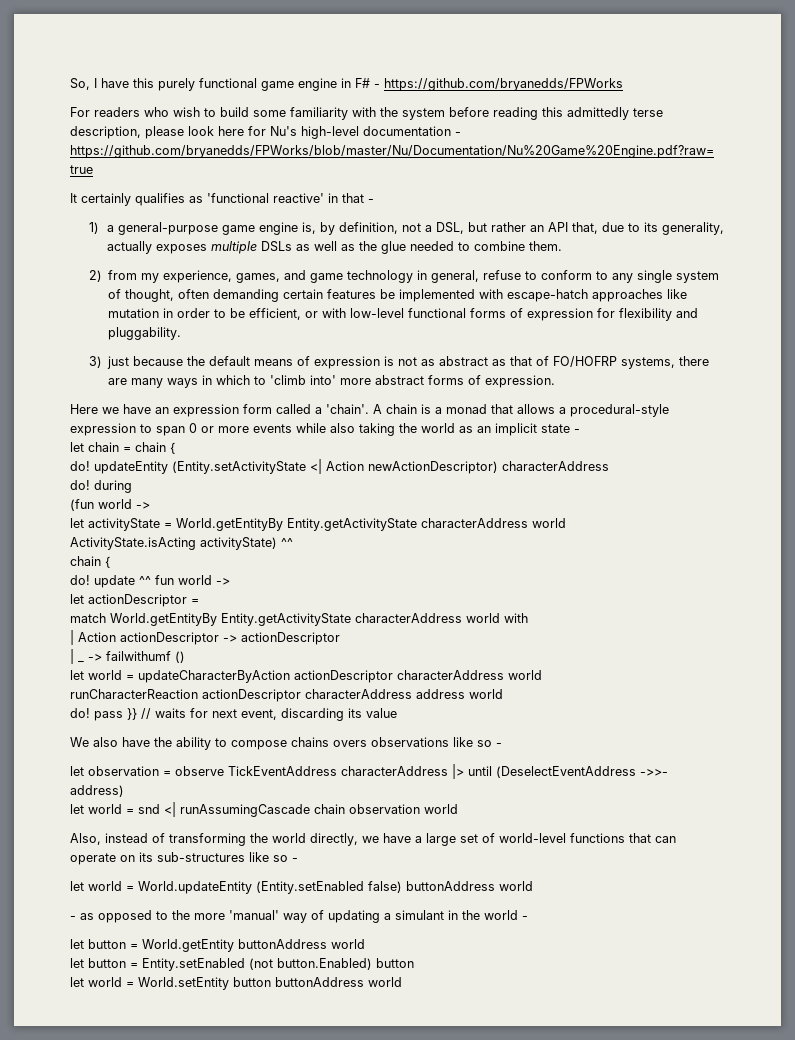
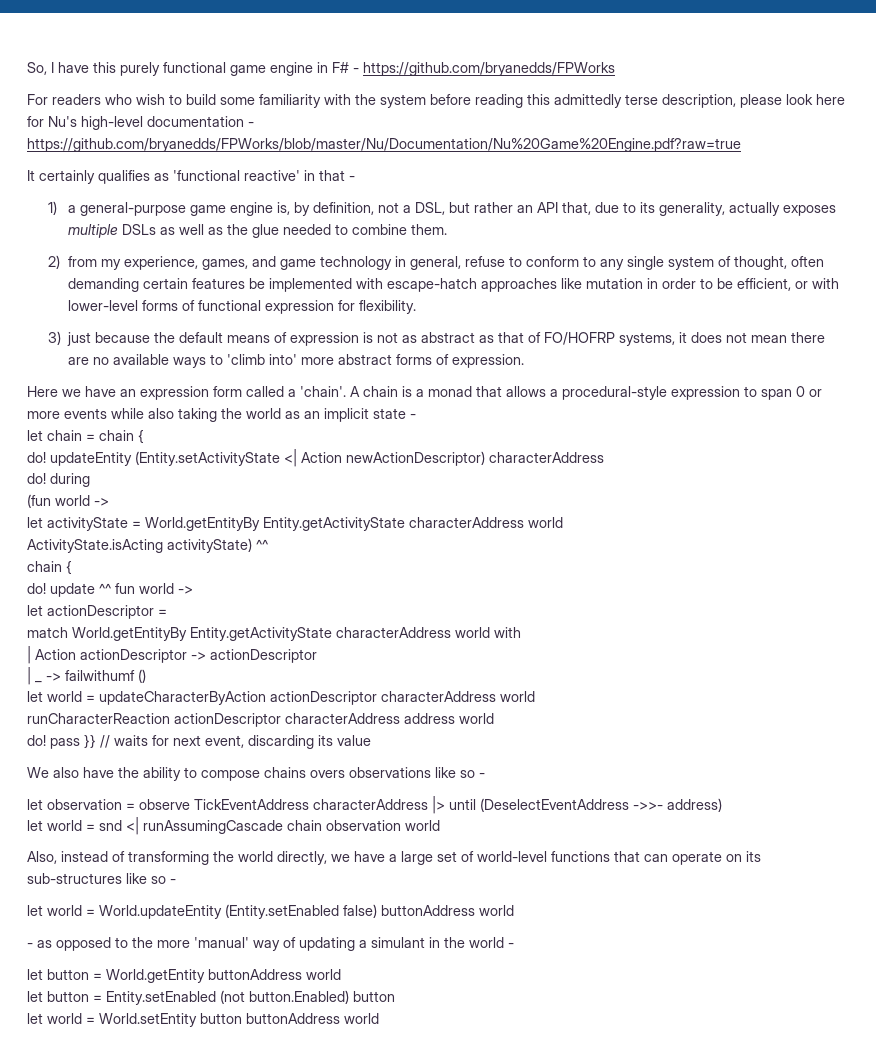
[349,308,523,318] low-level functional forms of -> [68,300,262,311] lower-level forms of functional
[618,308,698,321] [107,327,181,340] flexibility and pluggability. -> [359,300,417,314] flexibility.
[678,356,709,366] [107,375,250,388] there are many ways in which -> [679,332,826,343] [68,354,207,368] it does not mean there are no available ways

